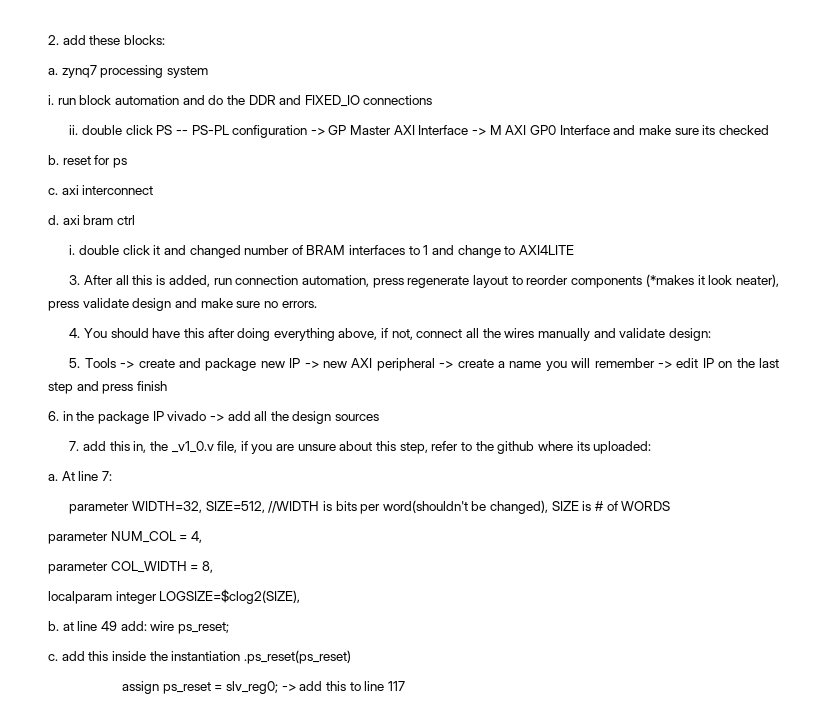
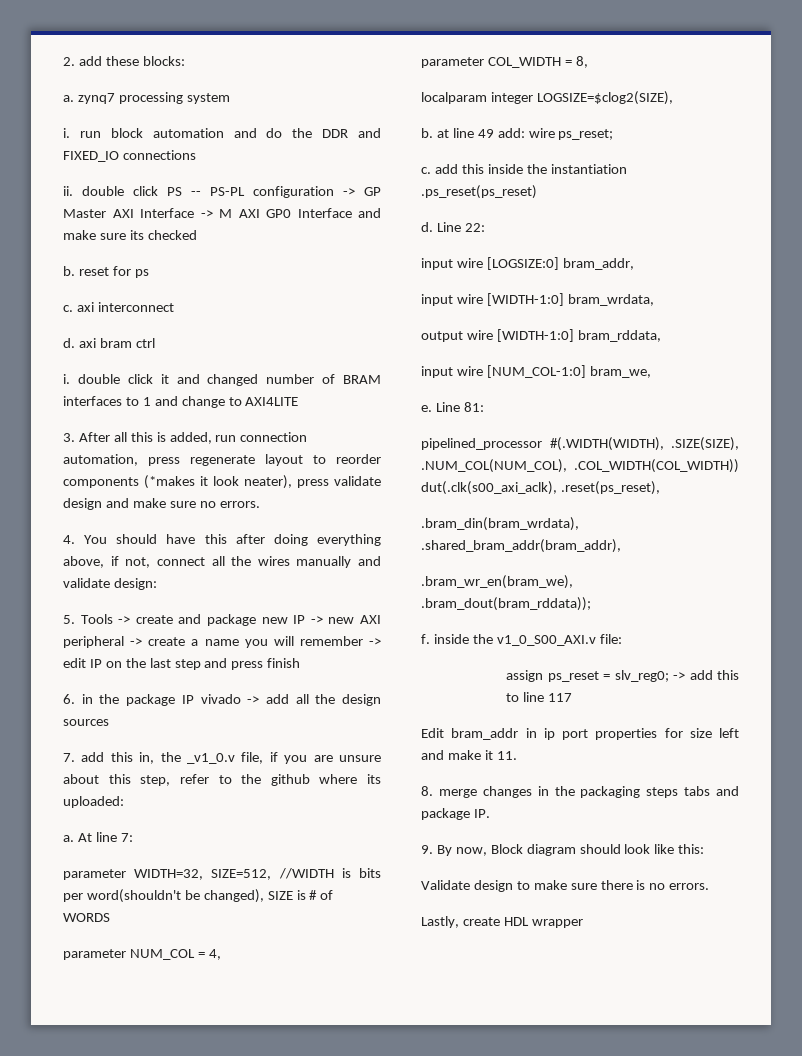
(351, 657) none -> [421,222,485,232] [421,257,634,270] [421,293,654,306] [421,329,661,342] [421,365,651,378] [421,402,484,412] [421,437,739,451] [421,459,739,473] [421,481,660,495] [421,517,579,531] [421,539,621,553] [421,575,573,589] [421,597,591,611] [421,634,622,646] // d. Line 22: // input wire [LOGSIZE:0] bram_addr, // input wire [WIDTH-1:0] bram_wrdata, // output wire [WIDTH-1:0] bram_rddata, // input wire [NUM_COL-1:0] bram_we, // e. Line 81: // pipelined_processor #(.WIDTH(WIDTH), .SIZE(SIZE), .NUM_COL(NUM_COL), .COL_WIDTH(COL_WIDTH)) dut(.clk(s00_axi_aclk), .reset(ps_reset), // .bram_din(bram_wrdata), .shared_bram_addr(bram_addr), // .bram_wr_en(bram_we), .bram_dout(bram_rddata)); // f. inside the v1_0_S00_AXI.v file:
(406, 686) none -> [421,728,739,740] [421,750,517,760] [421,786,739,798] [421,808,490,820] [421,844,705,856] [421,880,710,892] [421,916,583,928] // Edit bram_addr in ip port properties for size left and make it 11. // 8. merge changes in the packaging steps tabs and package IP. // 9. By now, Block diagram should look like this: // Validate design to make sure there is no errors. // Lastly, create HDL wrapper

